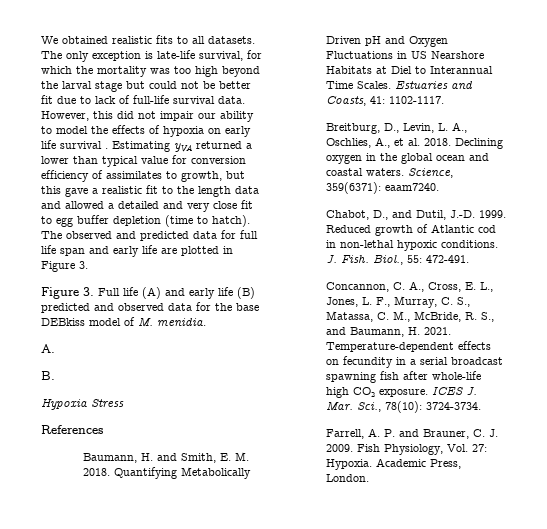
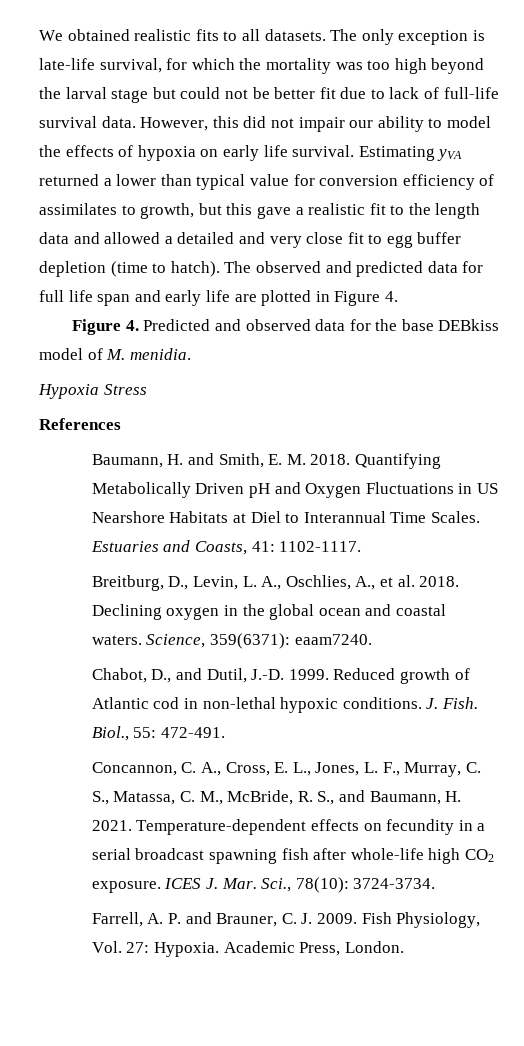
[60,141,108,149] survival . -> [292,145,355,157] survival.
[79,261,88,269] [41,287,255,299] [41,303,90,313] 3. // Figure 3. Full life (A) and early life (B) predicted -> [384,291,398,302] [72,319,211,335] 4. // Figure 4. Predicted
[41,344,55,353] [41,371,55,380] // A. // B. -> (191, 354) none

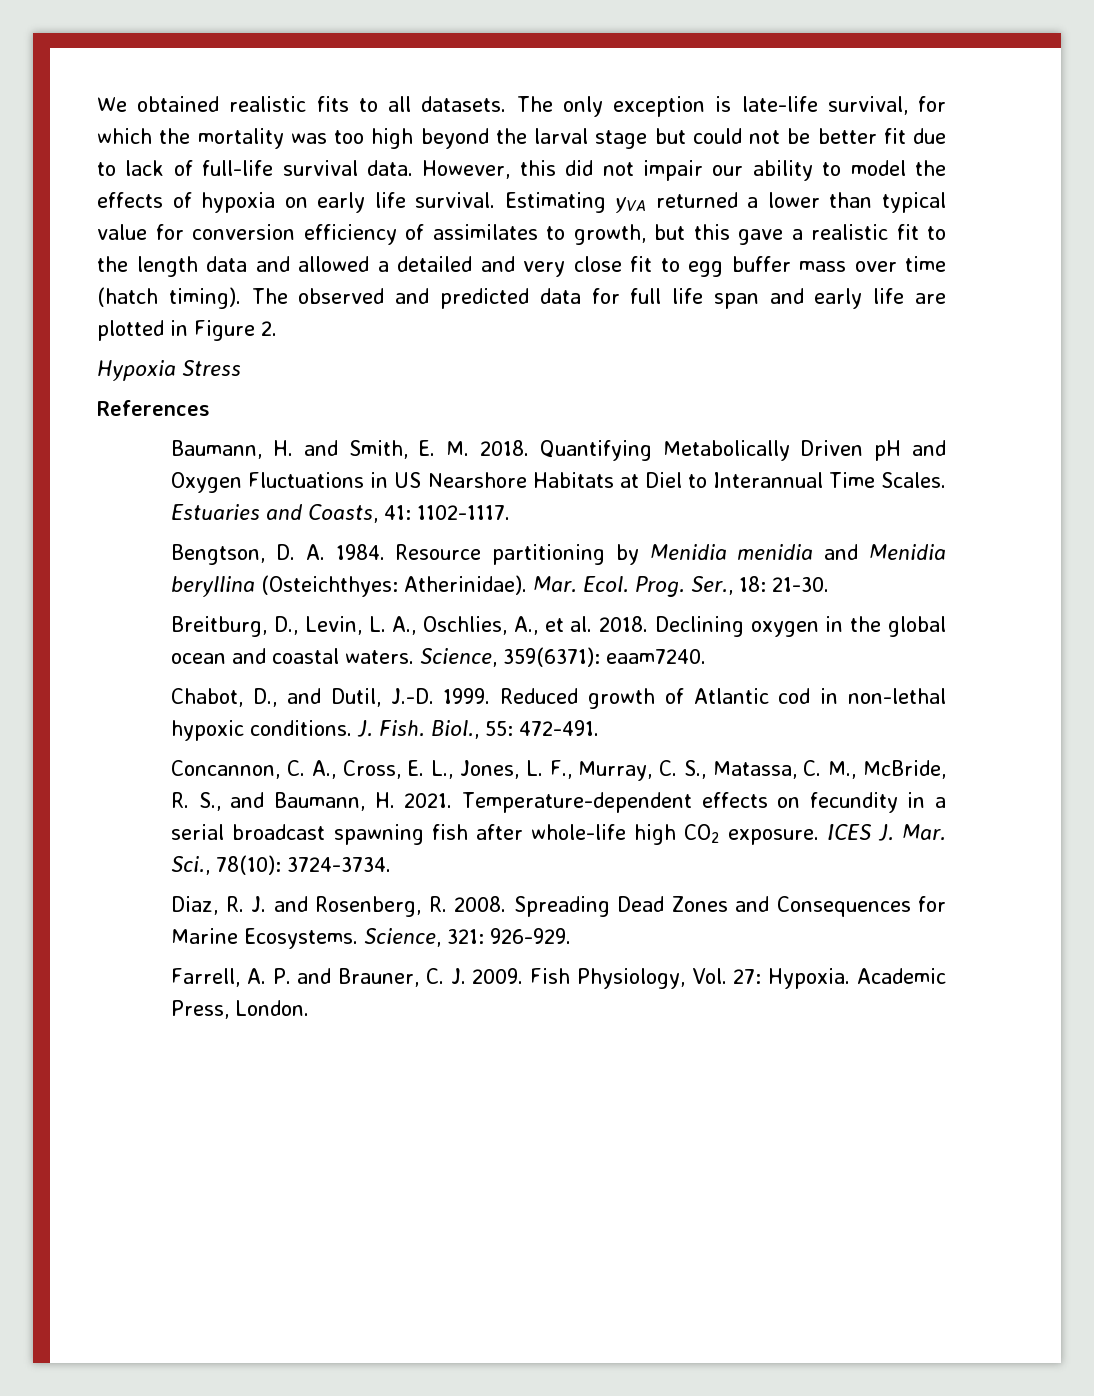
[39,261,220,277] depletion (time to hatch). -> [799,256,946,272] [97,287,241,309] mass over time (hatch timing).
[384,291,398,302] [72,319,500,335] [39,348,191,360] 4. // Figure 4. Predicted and observed data for the base DEBkiss model of M. menidia. -> [261,321,277,336] 2.
(362, 546) none -> [171,544,947,565] [171,575,830,597] // Bengtson, D. A. 1984. Resource partitioning by Menidia menidia and Menidia beryllina (Osteichthyes: Atherinidae). Mar. Ecol. Prog. Ser., 18: 21-30.
(436, 883) none -> [171,896,946,917] [171,928,572,949] // Diaz, R. J. and Rosenberg, R. 2008. Spreading Dead Zones and Consequences for Marine Ecosystems. Science, 321: 926-929.

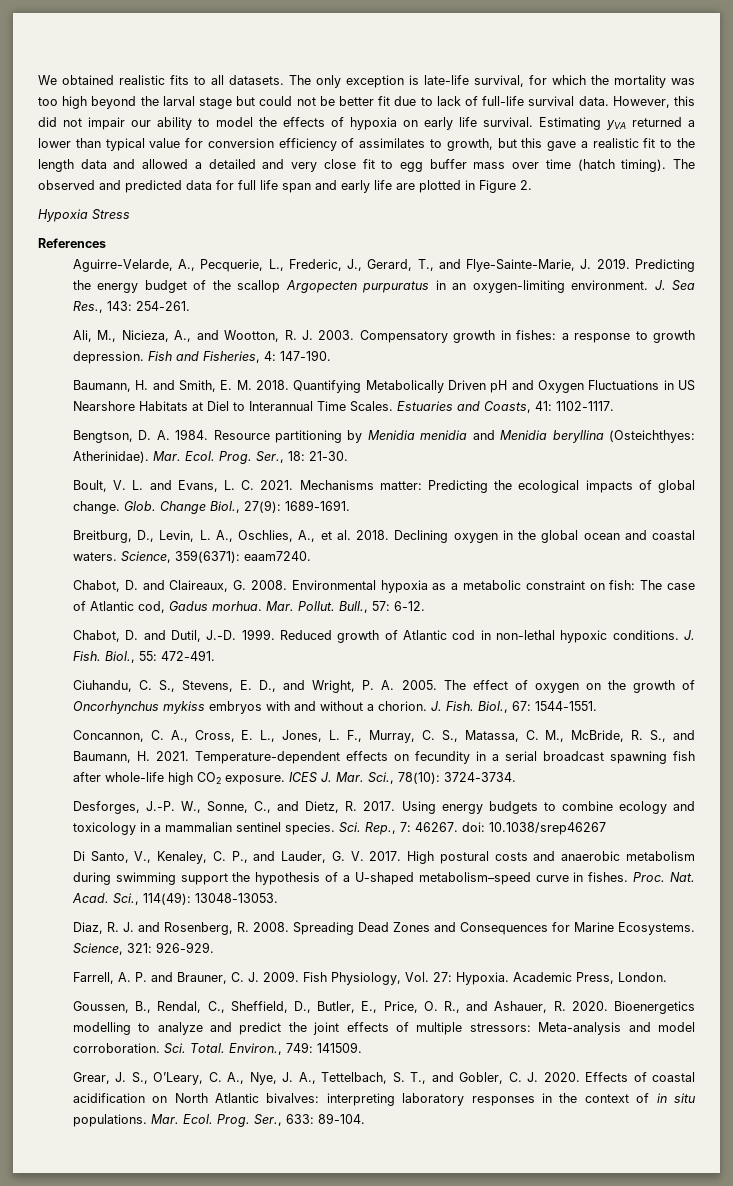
(210, 408) none -> [72,258,696,272] [72,280,696,293] [72,301,190,313] [72,330,695,343] [72,350,331,364] // Aguirre-Velarde, A., Pecquerie, L., Frederic, J., Gerard, T., and Flye-Sainte-Marie, J. 2019. Predicting the energy budget of the scallop Argopecten purpuratus in an oxygen-limiting environment. J. Sea Res., 143: 254-261. // Ali, M., Nicieza, A., and Wootton, R. J. 2003. Compensatory growth in fishes: a response to growth depression. Fish and Fisheries, 4: 147-190.
(830, 584) none -> [72,480,695,493] [72,500,350,514] // Boult, V. L. and Evans, L. C. 2021. Mechanisms matter: Predicting the ecological impacts of global change. Glob. Change Biol., 27(9): 1689-1691.
[253,688,278,707] D., -> [124,580,695,593] [72,601,425,613] [72,630,139,642] D. and Claireaux, G. 2008. Environmental hypoxia as a metabolic constraint on fish: The case of Atlantic cod, Gadus morhua. Mar. Pollut. Bull., 57: 6-12. // Chabot, D.
(600, 728) none -> [72,680,695,693] [72,701,597,714] // Ciuhandu, C. S., Stevens, E. D., and Wright, P. A. 2005. The effect of oxygen on the growth of Oncorhynchus mykiss embryos with and without a chorion. J. Fish. Biol., 67: 1544-1551.
(392, 864) none -> [72,801,696,814] [72,822,606,835] [72,851,695,864] [72,872,695,885] [71,892,278,905] // Desforges, J.-P. W., Sonne, C., and Dietz, R. 2017. Using energy budgets to combine ecology and toxicology in a mammalian sentinel species. Sci. Rep., 7: 46267. doi: 10.1038/srep46267 // Di Santo, V., Kenaley, C. P., and Lauder, G. V. 2017. High postural costs and anaerobic metabolism during swimming support the hypothesis of a U-shaped metabolism–speed curve in fishes. Proc. Nat. Acad. Sci., 114(49): 13048-13053.
(310, 1008) none -> [72,1001,695,1014] [72,1022,695,1035] [72,1042,362,1055] [72,1072,696,1085] [72,1093,696,1106] [72,1113,365,1127] // Goussen, B., Rendal, C., Sheffield, D., Butler, E., Price, O. R., and Ashauer, R. 2020. Bioenergetics modelling to analyze and predict the joint effects of multiple stressors: Meta-analysis and model corroboration. Sci. Total. Environ., 749: 141509. // Grear, J. S., O’Leary, C. A., Nye, J. A., Tettelbach, S. T., and Gobler, C. J. 2020. Effects of coastal acidification on North Atlantic bivalves: interpreting laboratory responses in the context of in situ populations. Mar. Ecol. Prog. Ser., 633: 89-104.

